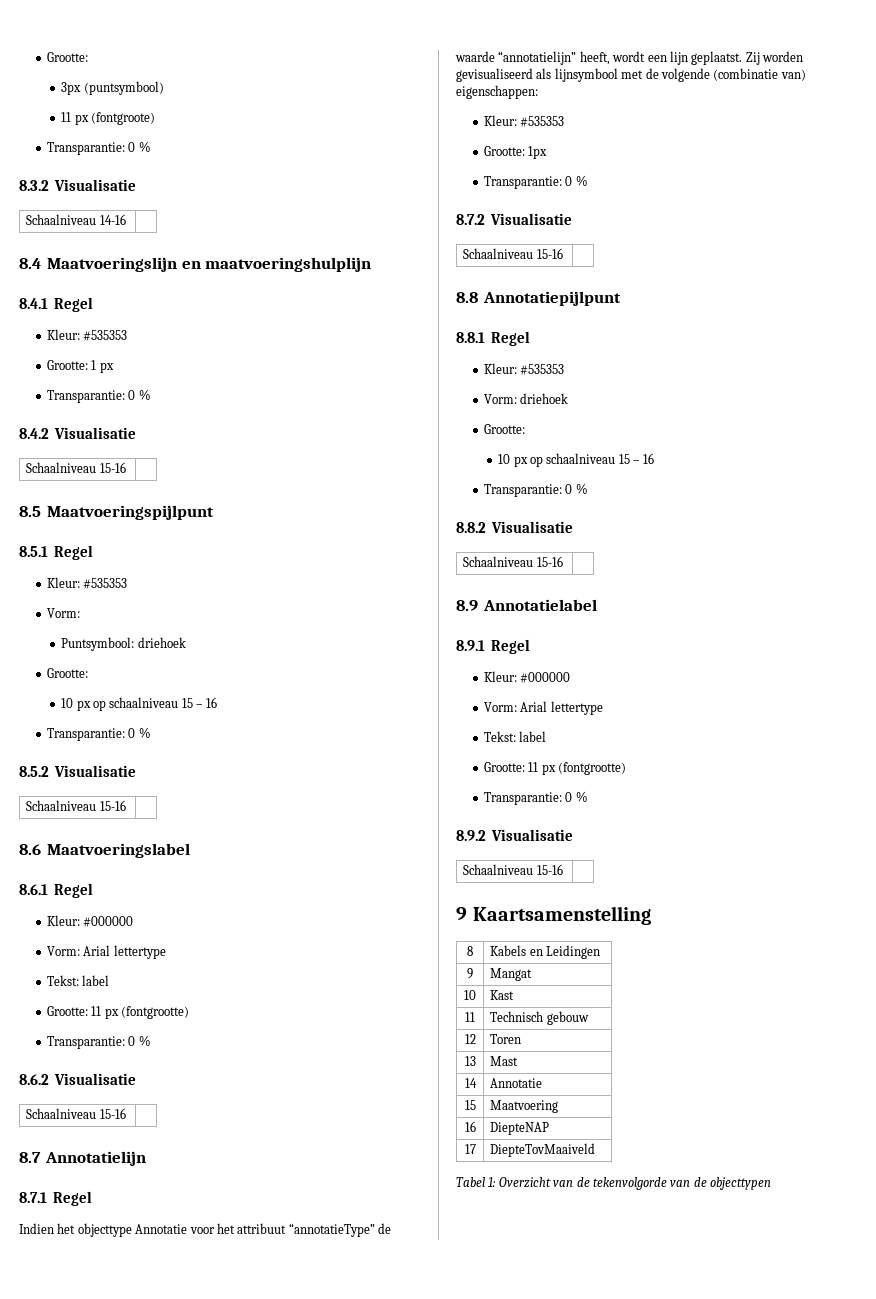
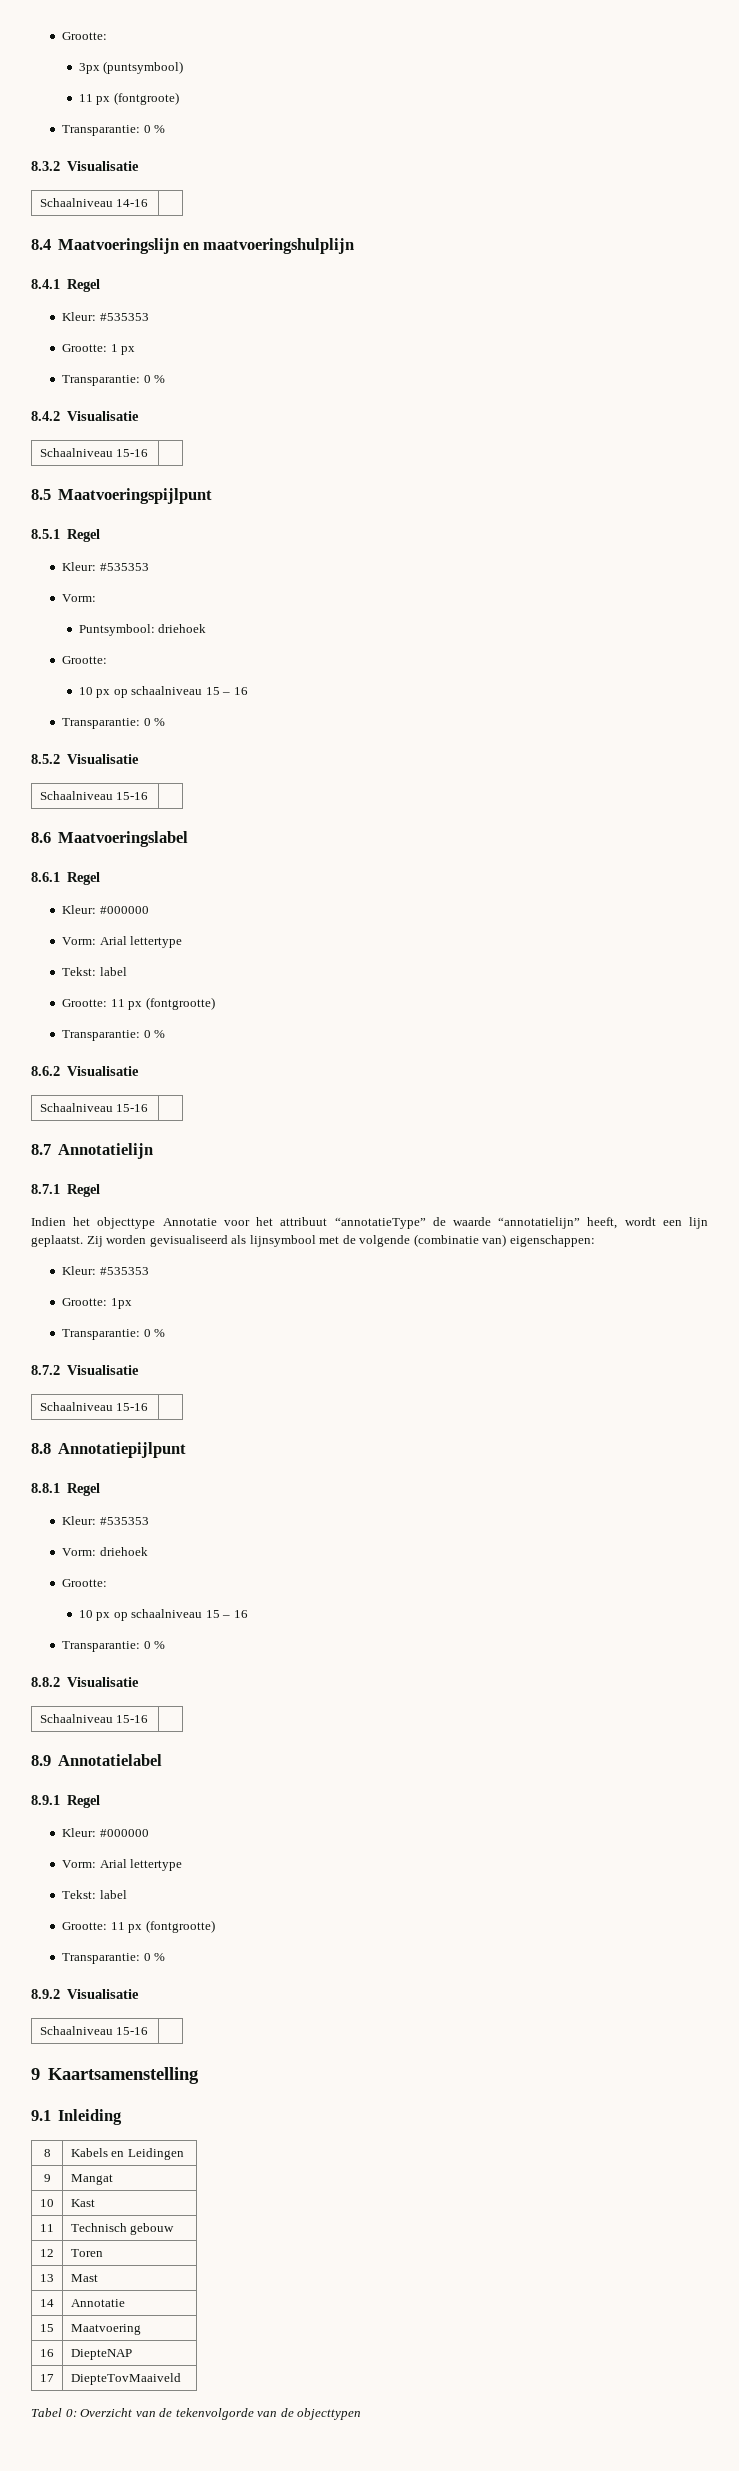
(652, 915) none -> [31,2109,122,2125] // 9.1 Inleiding
[488,1177,497,1187] 1: -> [65,2409,77,2417] 0:

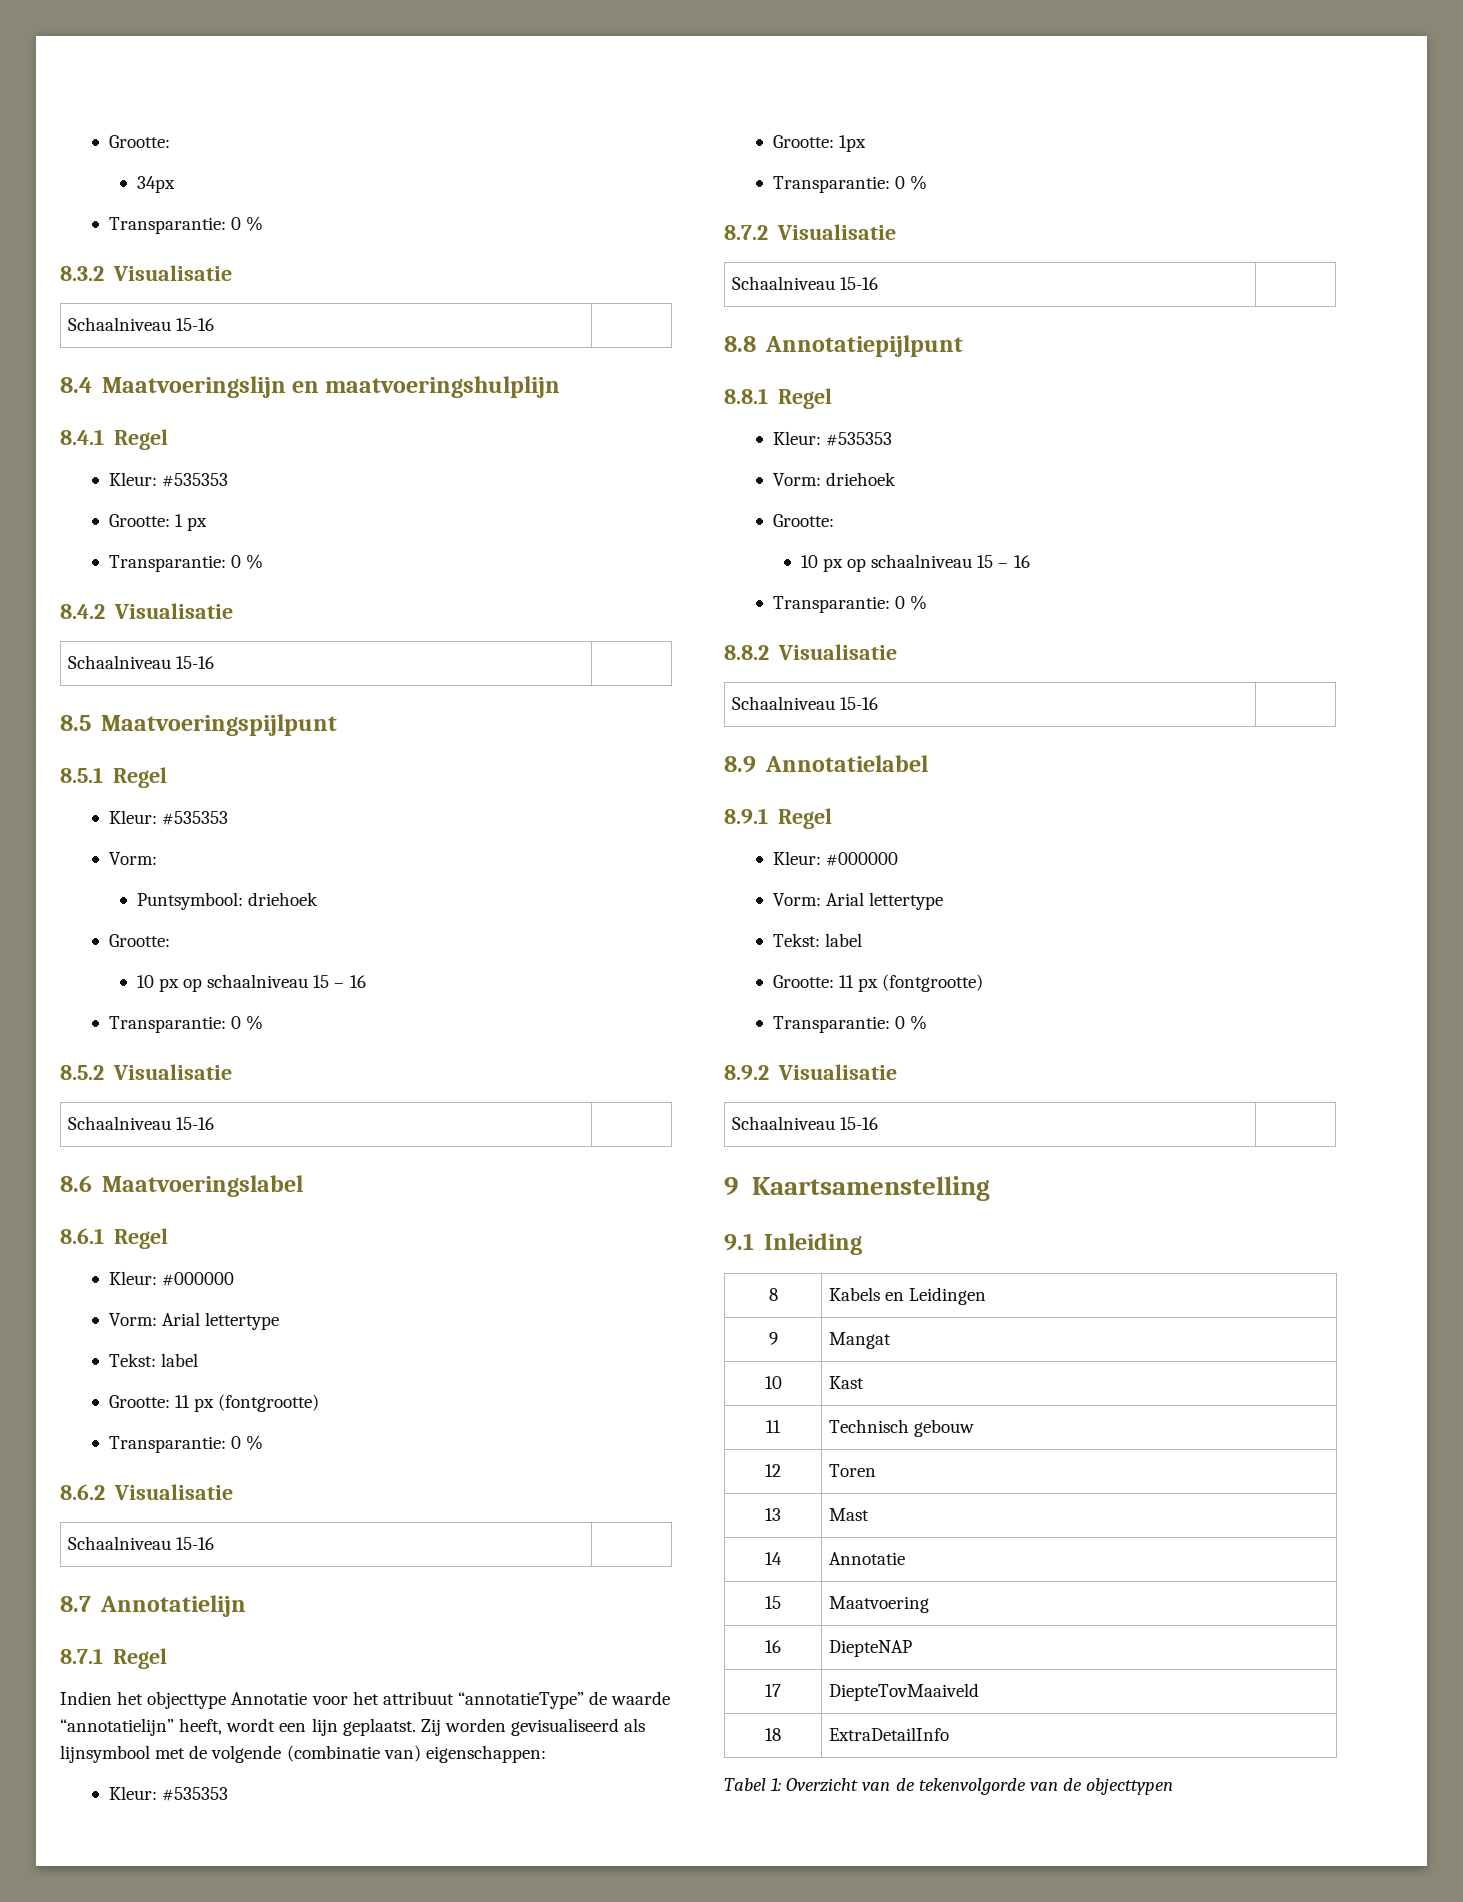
[61,32,107,40] [78,61,184,74] [78,92,179,105] Grootte: // 3px (puntsymbool) // 11 px (fontgroote) -> [108,135,170,148] [136,176,175,193] Grootte: // 34px
[116,199,149,207] 14-16 -> [175,318,214,331] 15-16
(181, 2379) none -> [765,1728,781,1741] [828,1727,949,1741] // 18 | ExtraDetailInfo
[65,2409,77,2417] 0: -> [771,1778,782,1791] 1:

